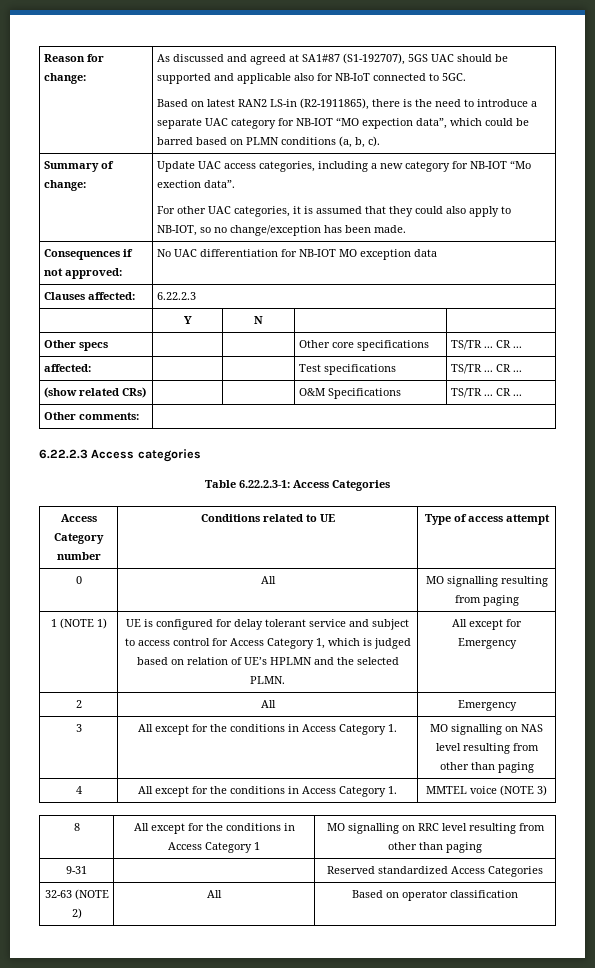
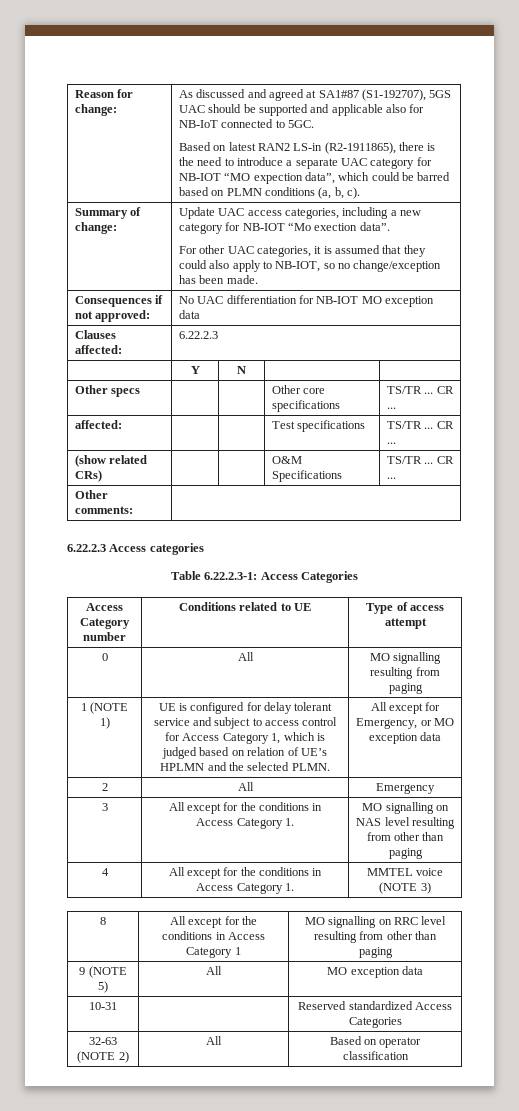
[457,638,517,649] Emergency -> [356,718,454,729] [368,732,442,744] Emergency, or MO exception data
[66,866,87,874] 9-31 -> [79,966,127,978] [98,981,108,993] [206,966,222,975] [327,966,423,978] [89,1002,117,1010] 9 (NOTE 5) | All | MO exception data // 10-31

